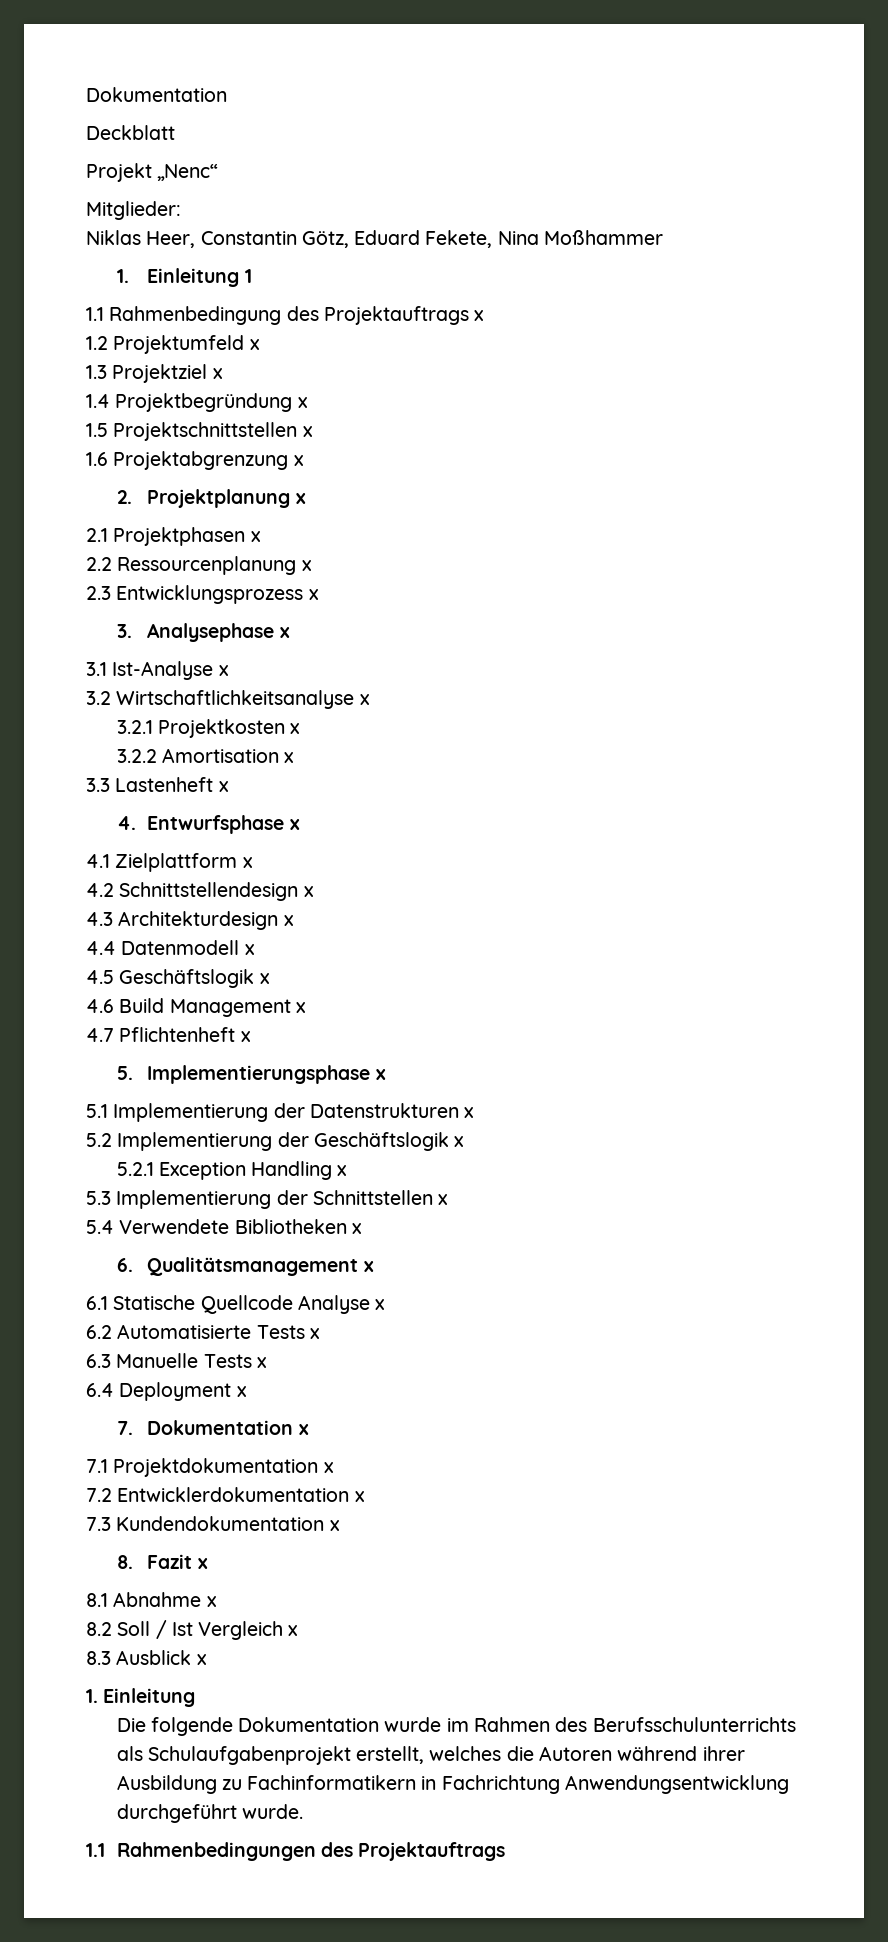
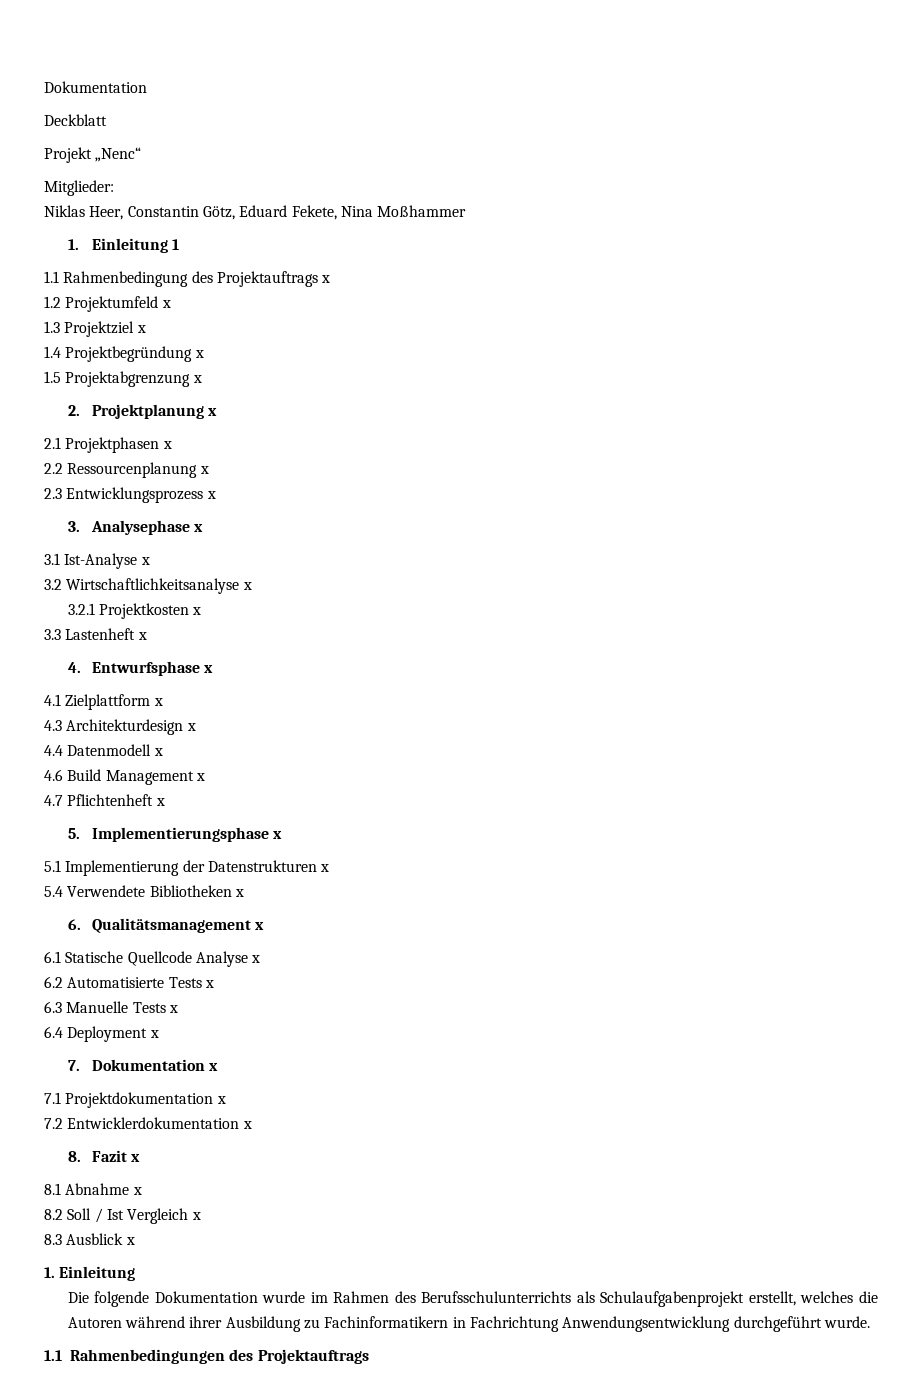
[113,422,313,441] [86,452,108,466] Projektschnittstellen x // 1.6 -> (61, 377) none
[116,748,295,763] // 3.2.2 Amortisation x -> (202, 611) none
[86,882,314,901] // 4.2 Schnittstellendesign x -> (163, 702) none
[86,969,270,988] // 4.5 Geschäftslogik x -> (163, 752) none
[86,1132,465,1151] [116,1161,348,1180] [86,1190,449,1209] // 5.2 Implementierung der Geschäftslogik x // 5.2.1 Exception Handling x // 5.3 Implementierung der Schnittstellen x -> (330, 868) none
[86,1516,340,1531] // 7.3 Kundendokumentation x -> (252, 1125) none

